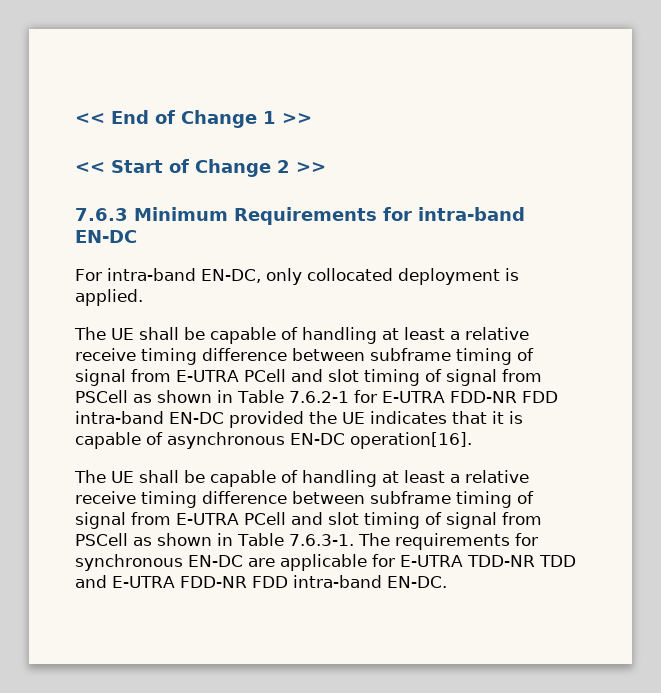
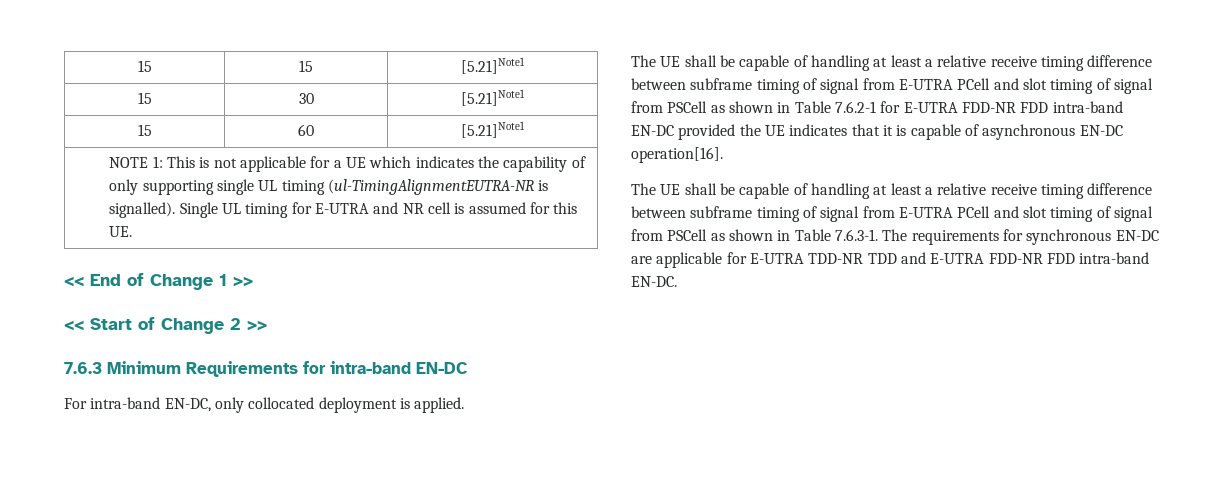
(75, 118) none -> [137,60,152,72] [299,60,313,72] [461,57,525,74] [137,92,152,104] [298,93,314,104] [461,89,525,106] [137,124,152,136] [298,124,314,136] [461,121,525,138] [109,156,586,172] [109,179,549,195] [109,202,578,218] [109,226,133,237] 15 | 15 | [5.21]Note1 // 15 | 30 | [5.21]Note1 // 15 | 60 | [5.21]Note1 // NOTE 1: This is not applicable for a UE which indicates the capability of only supporting single UL timing (ul-TimingAlignmentEUTRA-NR is signalled). Single UL timing for E-UTRA and NR cell is assumed for this UE. //

